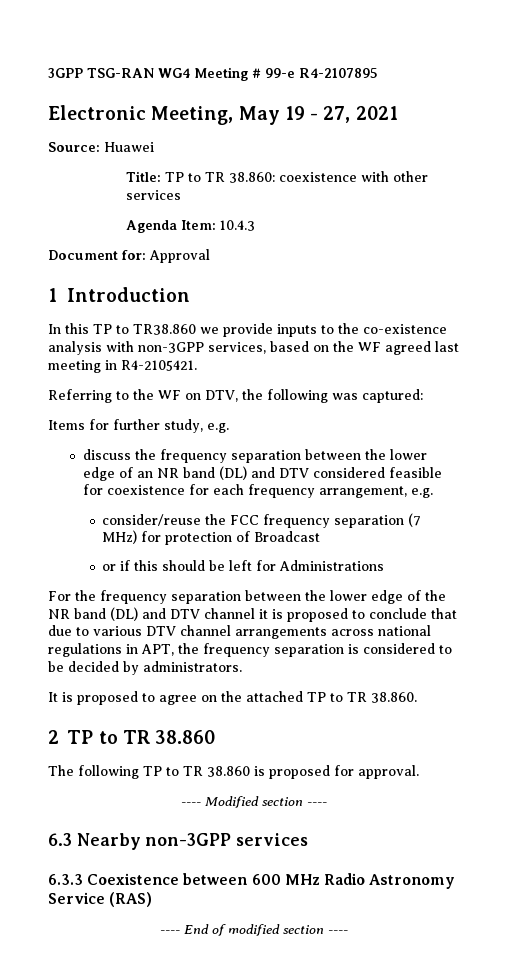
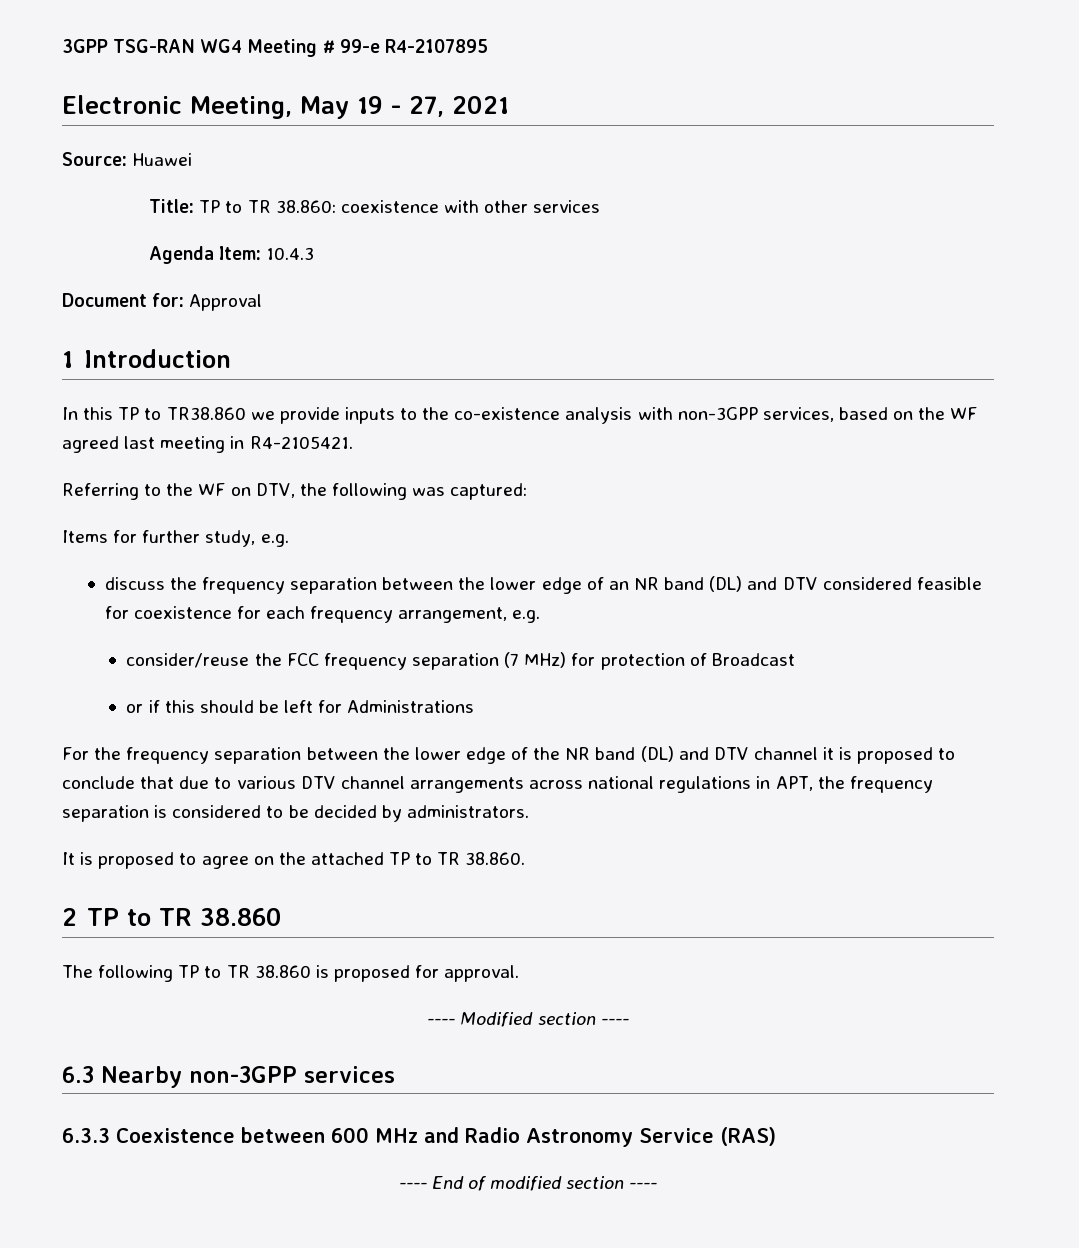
(320, 879) none -> [424,1127,459,1143] and

